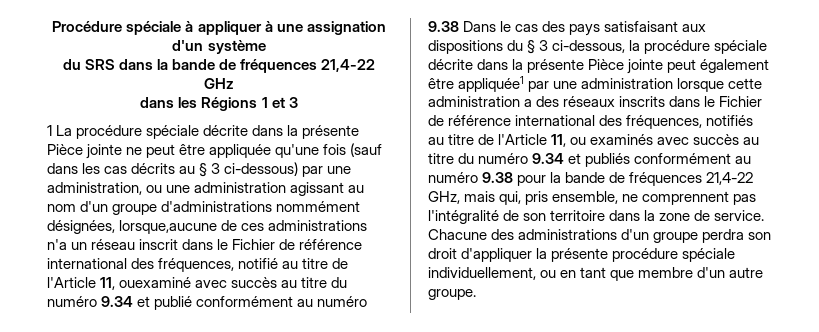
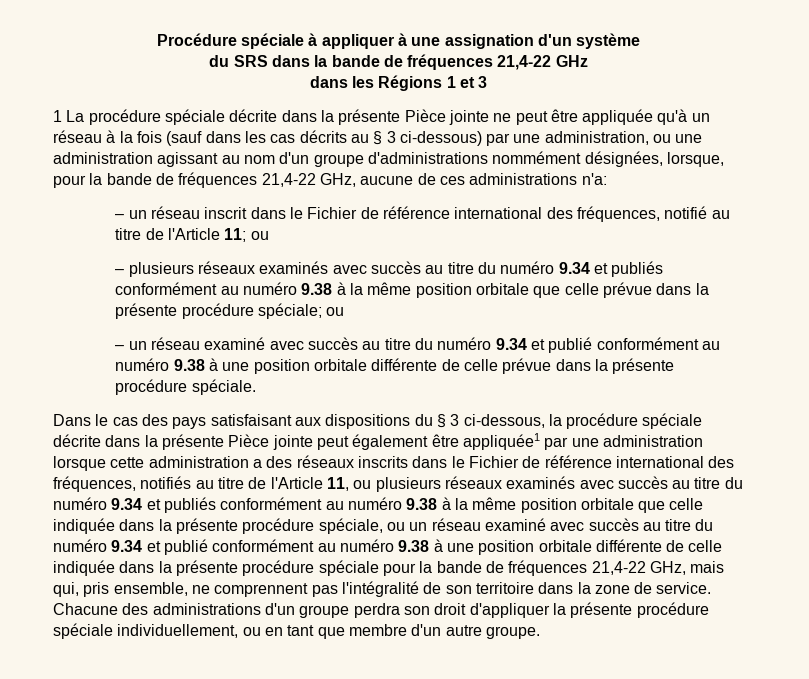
[275,144,320,158] qu'une -> [657,109,710,125] [53,130,133,143] qu'à un réseau à la
[119,220,218,234] lorsque,aucune -> [666,152,724,167] [53,172,414,188] lorsque, pour la bande de fréquences 21,4-22 GHz, aucune
[47,239,67,250] n'a -> [581,173,607,185] [115,214,125,219] n'a: // –
[100,277,192,290] 11, ouexaminé -> [224,228,269,242] [115,261,664,277] [115,282,709,298] [115,303,345,319] [115,337,266,350] 11; ou // – plusieurs réseaux examinés avec succès au titre du numéro 9.34 et publiés conformément au numéro 9.38 à la même position orbitale que celle prévue dans la présente procédure spéciale; ou // – un réseau examiné
(459, 26) none -> [209,358,675,374] [115,379,256,395] à une position orbitale différente de celle prévue dans la présente procédure spéciale. //
(587, 141) none -> [375,476,502,492] plusieurs réseaux
(514, 177) none -> [441,497,704,513] [53,518,714,534] [53,539,723,555] [53,560,379,576] à la même position orbitale que celle indiquée dans la présente procédure spéciale, ou un réseau examiné avec succès au titre du numéro 9.34 et publié conformément au numéro 9.38 à une position orbitale différente de celle indiquée dans la présente procédure spéciale

